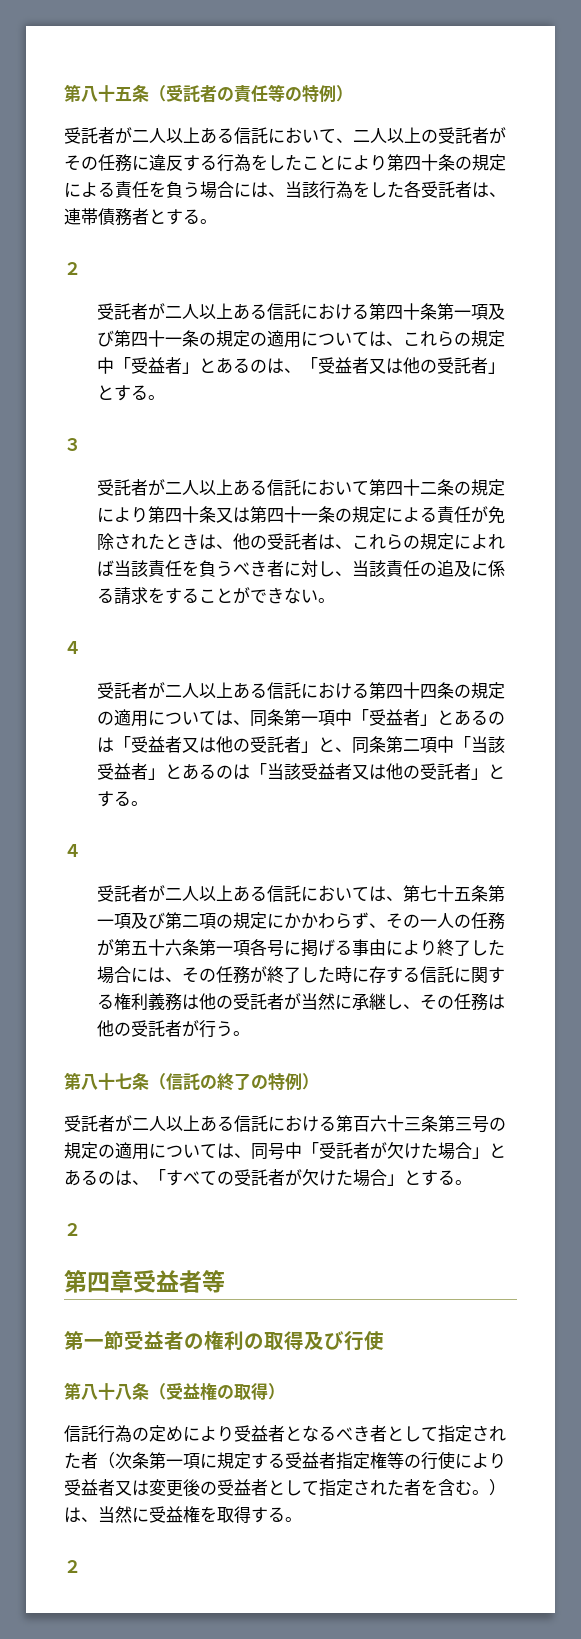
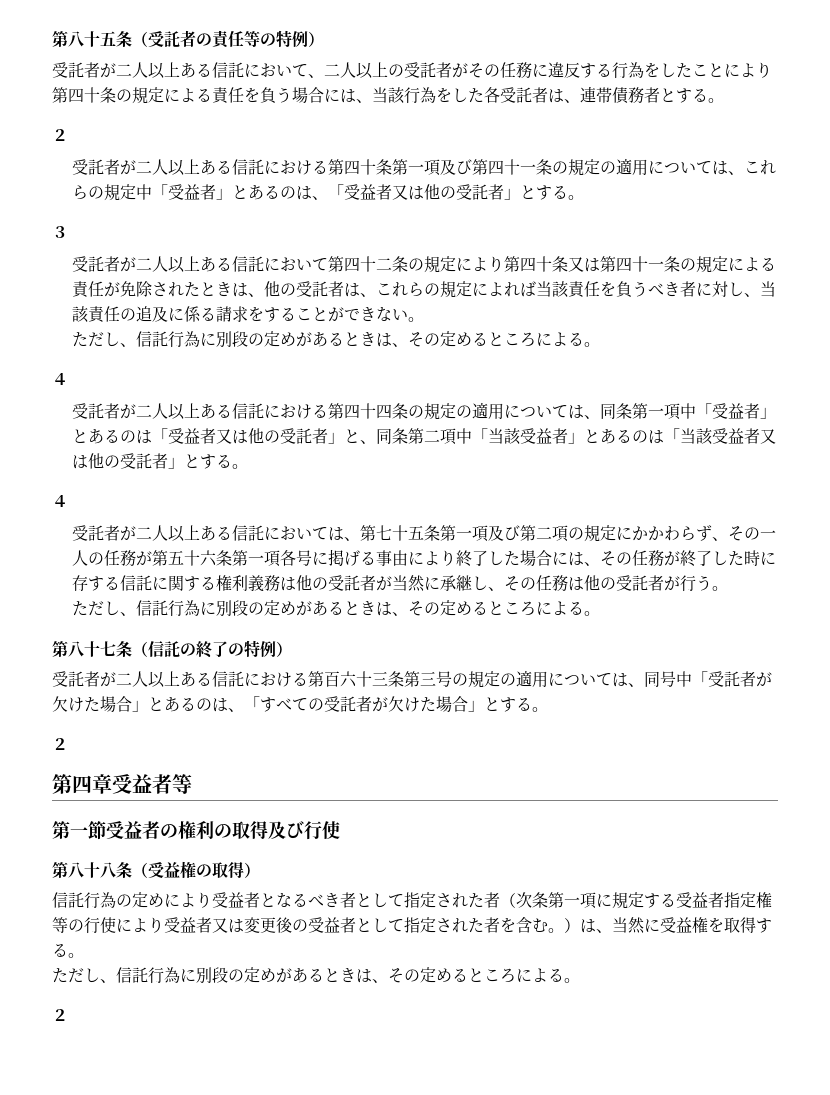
(335, 600) none -> [72,331,601,348] // ただし、信託行為に別段の定めがあるときは、その定めるところによる。
(250, 1033) none -> [72,600,601,617] // ただし、信託行為に別段の定めがあるときは、その定めるところによる。
(302, 1519) none -> [52,967,580,984] // ただし、信託行為に別段の定めがあるときは、その定めるところによる。

